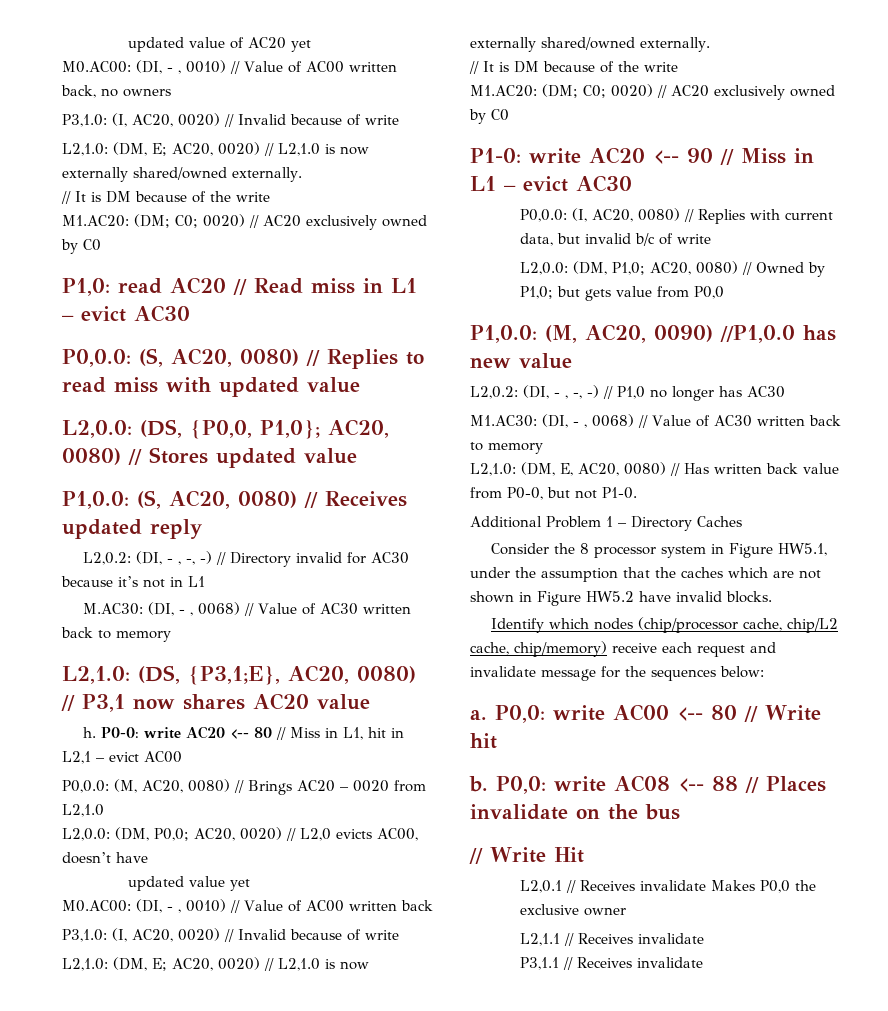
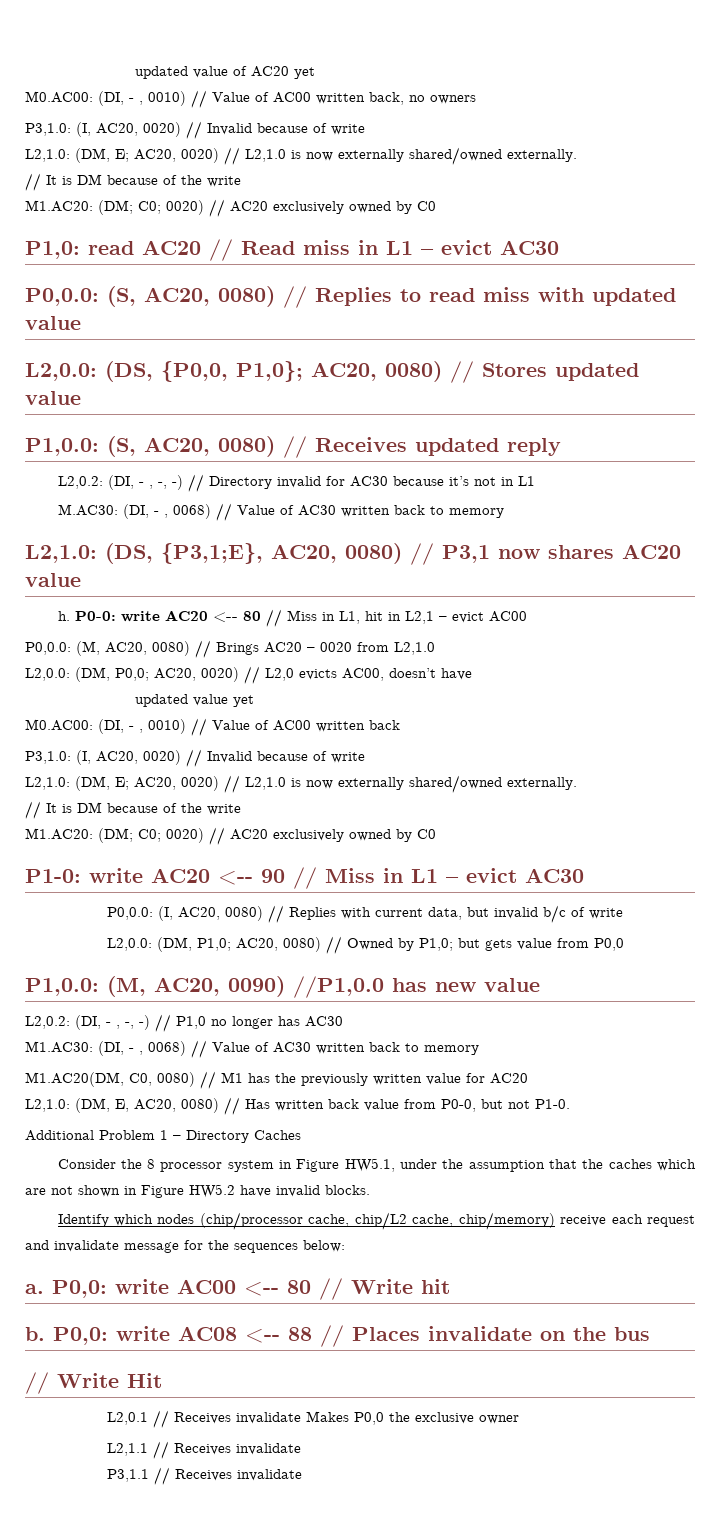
(543, 448) none -> [25,1071,528,1089] // M1.AC20(DM, C0, 0080) // M1 has the previously written value for AC20

